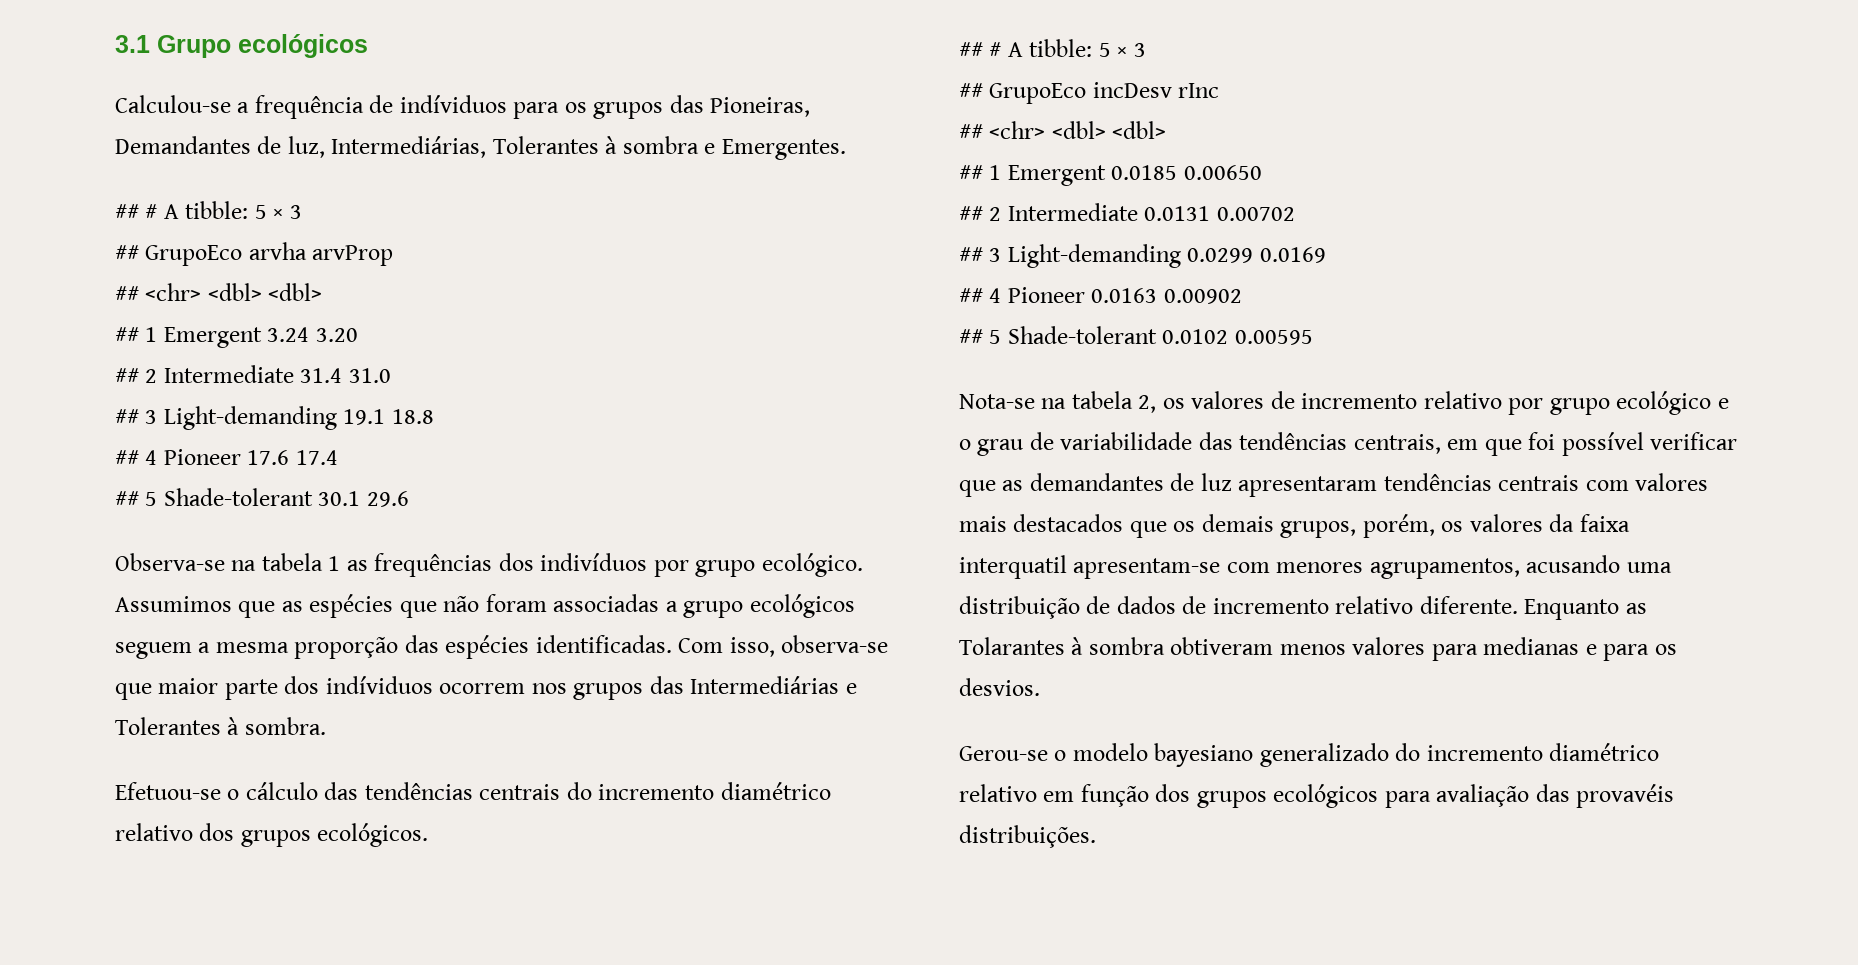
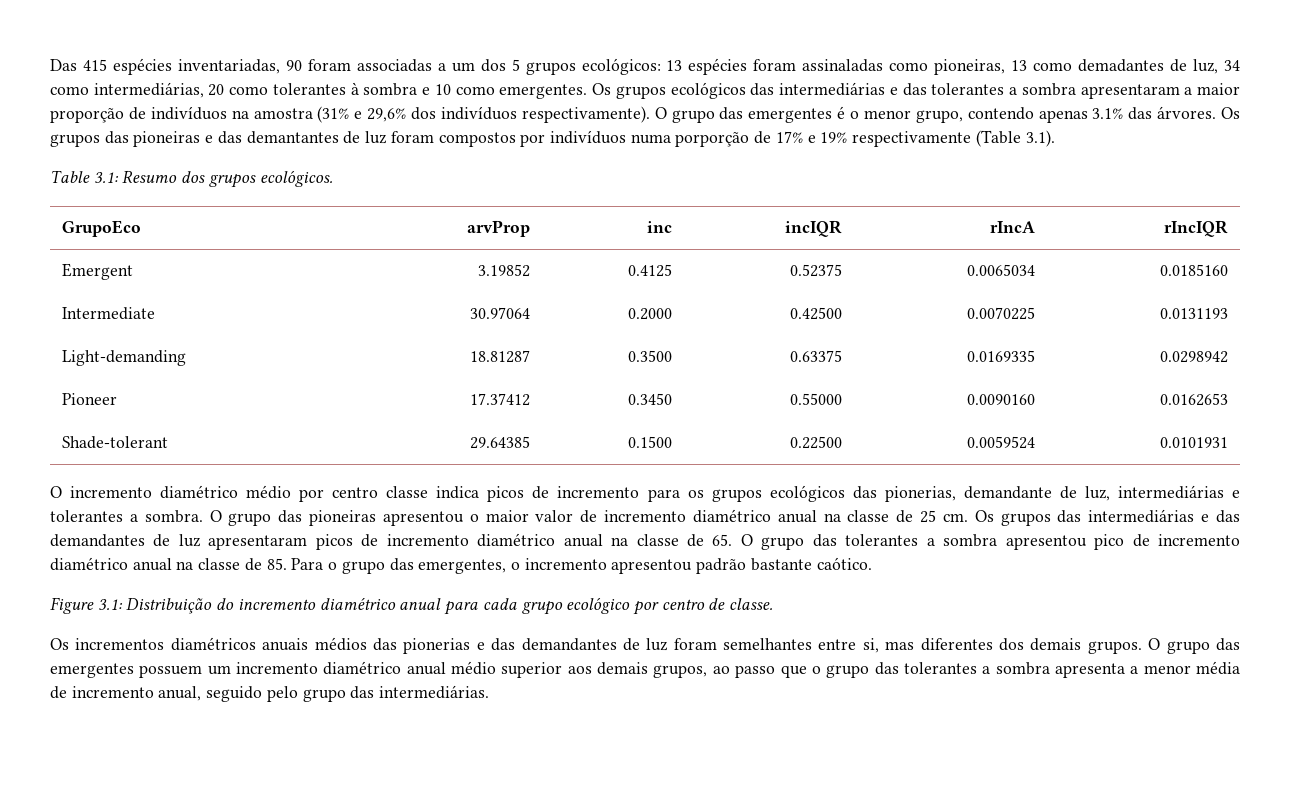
[115,34,368,58] [115,95,811,119] [115,136,846,160] [115,201,302,219] [115,242,394,266] [115,283,323,301] [115,327,358,348] [115,365,391,383] [115,406,434,430] [115,449,338,465] [115,488,409,507] [115,553,863,577] [115,594,855,618] [115,635,889,659] [115,676,857,700] [115,717,326,735] [115,782,831,800] [115,823,429,847] [959,39,1146,57] [959,82,1220,104] [959,121,1167,139] [959,165,1262,186] [959,203,1295,221] [959,244,1326,268] [959,287,1242,304] [959,326,1313,345] [959,391,1729,415] [959,432,1738,456] [959,473,1709,497] [959,514,1630,538] [959,555,1672,579] [959,596,1647,620] [959,637,1677,661] [959,678,1040,696] [959,743,1660,767] [959,784,1675,808] [959,825,1096,848] 3.1 Grupo ecológicos // Calculou-se a frequência de indíviduos para os grupos das Pioneiras, Demandantes de luz, Intermediárias, Tolerantes à sombra e Emergentes. // ## # A tibble: 5 × 3 // ## GrupoEco arvha arvProp // ## <chr> <dbl> <dbl> // ## 1 Emergent 3.24 3.20 // ## 2 Intermediate 31.4 31.0 // ## 3 Light-demanding 19.1 18.8 // ## 4 Pioneer 17.6 17.4 // ## 5 Shade-tolerant 30.1 29.6 // Observa-se na tabela 1 as frequências dos indivíduos por grupo ecológico. Assumimos que as espécies que não foram associadas a grupo ecológicos seguem a mesma proporção das espécies identificadas. Com isso, observa-se que maior parte dos indíviduos ocorrem nos grupos das Intermediárias e Tolerantes à sombra. // Efetuou-se o cálculo das tendências centrais do incremento diamétrico relativo dos grupos ecológicos. // ## # A tibble: 5 × 3 // ## GrupoEco incDesv rInc // ## <chr> <dbl> <dbl> // ## 1 Emergent 0.0185 0.00650 // ## 2 Intermediate 0.0131 0.00702 // ## 3 Light-demanding 0.0299 0.0169 // ## 4 Pioneer 0.0163 0.00902 // ## 5 Shade-tolerant 0.0102 0.00595 // Nota-se na tabela 2, os valores de incremento relativo por grupo ecológico e o grau de variabilidade das tendências centrais, em que foi possível verificar que as demandantes de luz apresentaram tendências centrais com valores mais destacados que os demais grupos, porém, os valores da faixa interquatil apresentam-se com menores agrupamentos, acusando uma distribuição de dados de incremento relativo diferente. Enquanto as Tolarantes à sombra obtiveram menos valores para medianas e para os desvios. // Gerou-se o modelo bayesiano generalizado do incremento diamétrico relativo em função dos grupos ecológicos para avaliação das provavéis distribuições. -> [50,58,1240,75] [50,82,1240,99] [50,106,1240,123] [50,130,1055,147] [50,170,333,188] [61,220,141,237] [467,220,531,237] [647,221,673,233] [785,220,843,237] [990,221,1036,233] [1164,220,1229,237] [61,263,133,280] [478,264,531,277] [628,264,673,277] [790,264,843,277] [967,264,1036,276] [1160,264,1229,276] [61,307,155,320] [470,307,531,319] [628,308,673,320] [790,307,843,320] [967,307,1036,320] [1160,308,1229,319] [61,350,186,366] [470,350,531,363] [628,350,673,362] [790,350,843,362] [967,350,1036,362] [1160,351,1229,363] [61,393,117,405] [470,393,531,406] [628,393,673,405] [790,393,843,405] [967,394,1036,405] [1160,393,1229,406] [61,436,168,449] [470,436,531,449] [628,436,673,448] [790,436,843,449] [967,436,1036,449] [1160,437,1229,448] [50,485,1240,502] [50,509,1240,526] [50,533,1241,550] [50,557,872,574] [50,597,774,615] [50,637,1240,654] [50,661,1240,678] [50,685,490,702] Das 415 espécies inventariadas, 90 foram associadas a um dos 5 grupos ecológicos: 13 espécies foram assinaladas como pioneiras, 13 como demadantes de luz, 34 como intermediárias, 20 como tolerantes à sombra e 10 como emergentes. Os grupos ecológicos das intermediárias e das tolerantes a sombra apresentaram a maior proporção de indivíduos na amostra (31% e 29,6% dos indivíduos respectivamente). O grupo das emergentes é o menor grupo, contendo apenas 3.1% das árvores. Os grupos das pioneiras e das demantantes de luz foram compostos por indivíduos numa porporção de 17% e 19% respectivamente (Table 3.1). // Table 3.1: Resumo dos grupos ecológicos. // GrupoEco | arvProp | inc | incIQR | rIncA | rIncIQR // Emergent | 3.19852 | 0.4125 | 0.52375 | 0.0065034 | 0.0185160 // Intermediate | 30.97064 | 0.2000 | 0.42500 | 0.0070225 | 0.0131193 // Light-demanding | 18.81287 | 0.3500 | 0.63375 | 0.0169335 | 0.0298942 // Pioneer | 17.37412 | 0.3450 | 0.55000 | 0.0090160 | 0.0162653 // Shade-tolerant | 29.64385 | 0.1500 | 0.22500 | 0.0059524 | 0.0101931 // O incremento diamétrico médio por centro classe indica picos de incremento para os grupos ecológicos das pionerias, demandante de luz, intermediárias e tolerantes a sombra. O grupo das pioneiras apresentou o maior valor de incremento diamétrico anual na classe de 25 cm. Os grupos das intermediárias e das demandantes de luz apresentaram picos de incremento diamétrico anual na classe de 65. O grupo das tolerantes a sombra apresentou pico de incremento diamétrico anual na classe de 85. Para o grupo das emergentes, o incremento apresentou padrão bastante caótico. // Figure 3.1: Distribuição do incremento diamétrico anual para cada grupo ecológico por centro de classe. // Os incrementos diamétricos anuais médios das pionerias e das demandantes de luz foram semelhantes entre si, mas diferentes dos demais grupos. O grupo das emergentes possuem um incremento diamétrico anual médio superior aos demais grupos, ao passo que o grupo das tolerantes a sombra apresenta a menor média de incremento anual, seguido pelo grupo das intermediárias.

